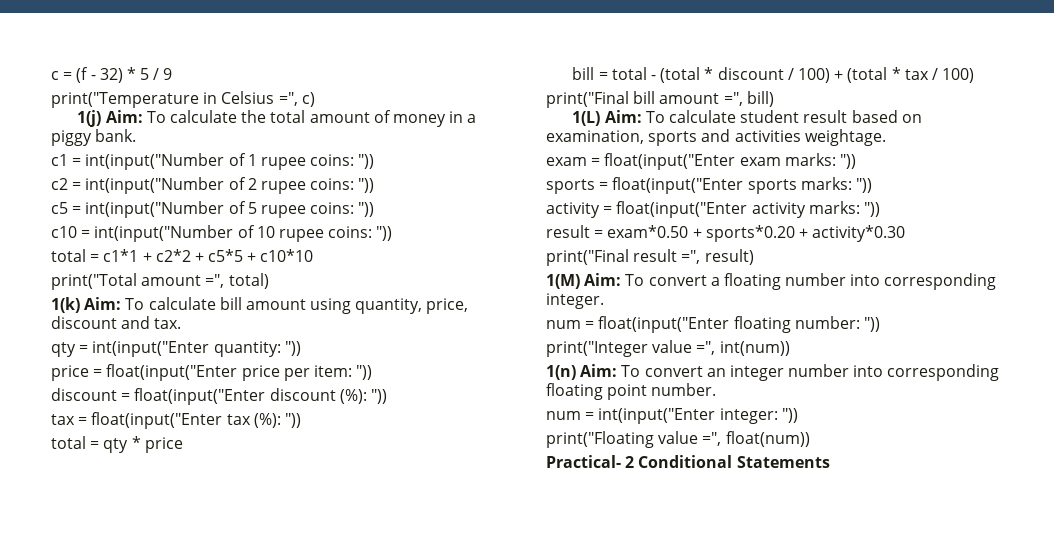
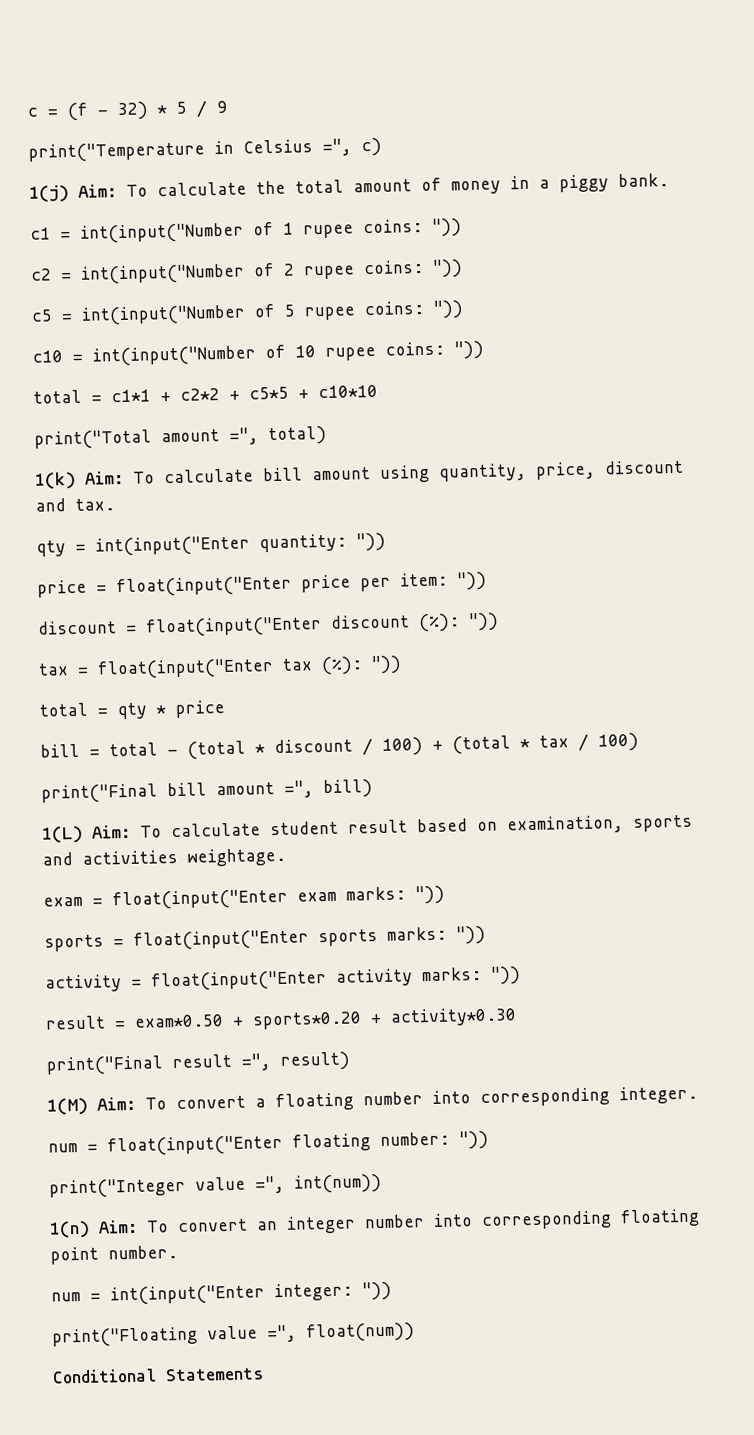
[546,455,635,468] Practical- 2 -> (415, 1332) none

